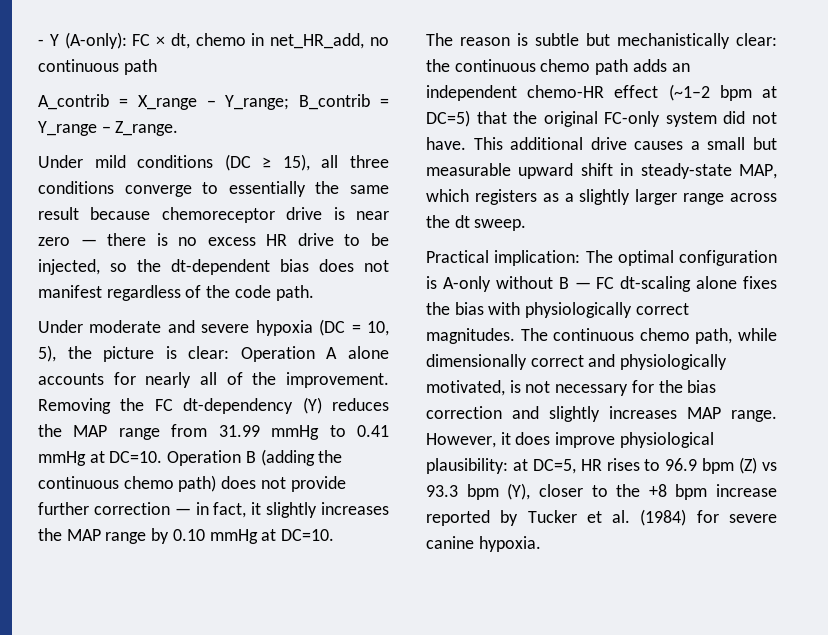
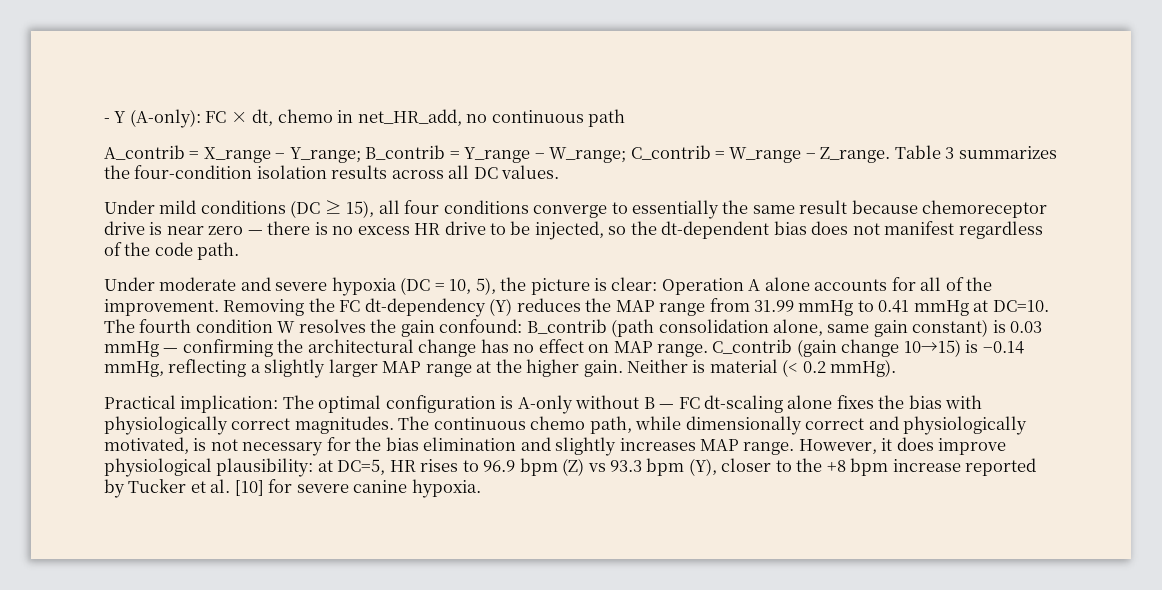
[115,121,179,136] Z_range. -> [549,145,1057,163] [104,165,560,179] W_range; C_contrib = W_range − Z_range. Table 3 summarizes the four-condition isolation results across all DC values.
[350,155,389,168] three -> [404,200,440,214] four
[145,372,192,388] nearly -> (916, 284) none
[167,449,343,466] [38,475,346,492] [38,502,389,518] [38,528,335,544] [426,33,777,49] [426,59,690,75] [426,84,777,101] [426,110,777,127] [426,137,777,150] [426,163,777,179] [426,189,777,205] [426,215,527,231] Operation B (adding the continuous chemo path) does not provide further correction — in fact, it slightly increases the MAP range by 0.10 mmHg at DC=10. // The reason is subtle but mechanistically clear: the continuous chemo path adds an independent chemo-HR effect (~1–2 bpm at DC=5) that the original FC-only system did not have. This additional drive causes a small but measurable upward shift in steady-state MAP, which registers as a slightly larger range across the dt sweep. -> [104,319,1043,337] [104,339,1024,357] [104,359,897,378] The fourth condition W resolves the gain confound: B_contrib (path consolidation alone, same gain constant) is 0.03 mmHg — confirming the architectural change has no effect on MAP range. C_contrib (gain change 10→15) is −0.14 mmHg, reflecting a slightly larger MAP range at the higher gain. Neither is material (< 0.2 mmHg).
[426,406,502,419] correction -> [423,437,517,451] elimination
[640,509,687,526] (1984) -> [234,480,264,496] [10]

